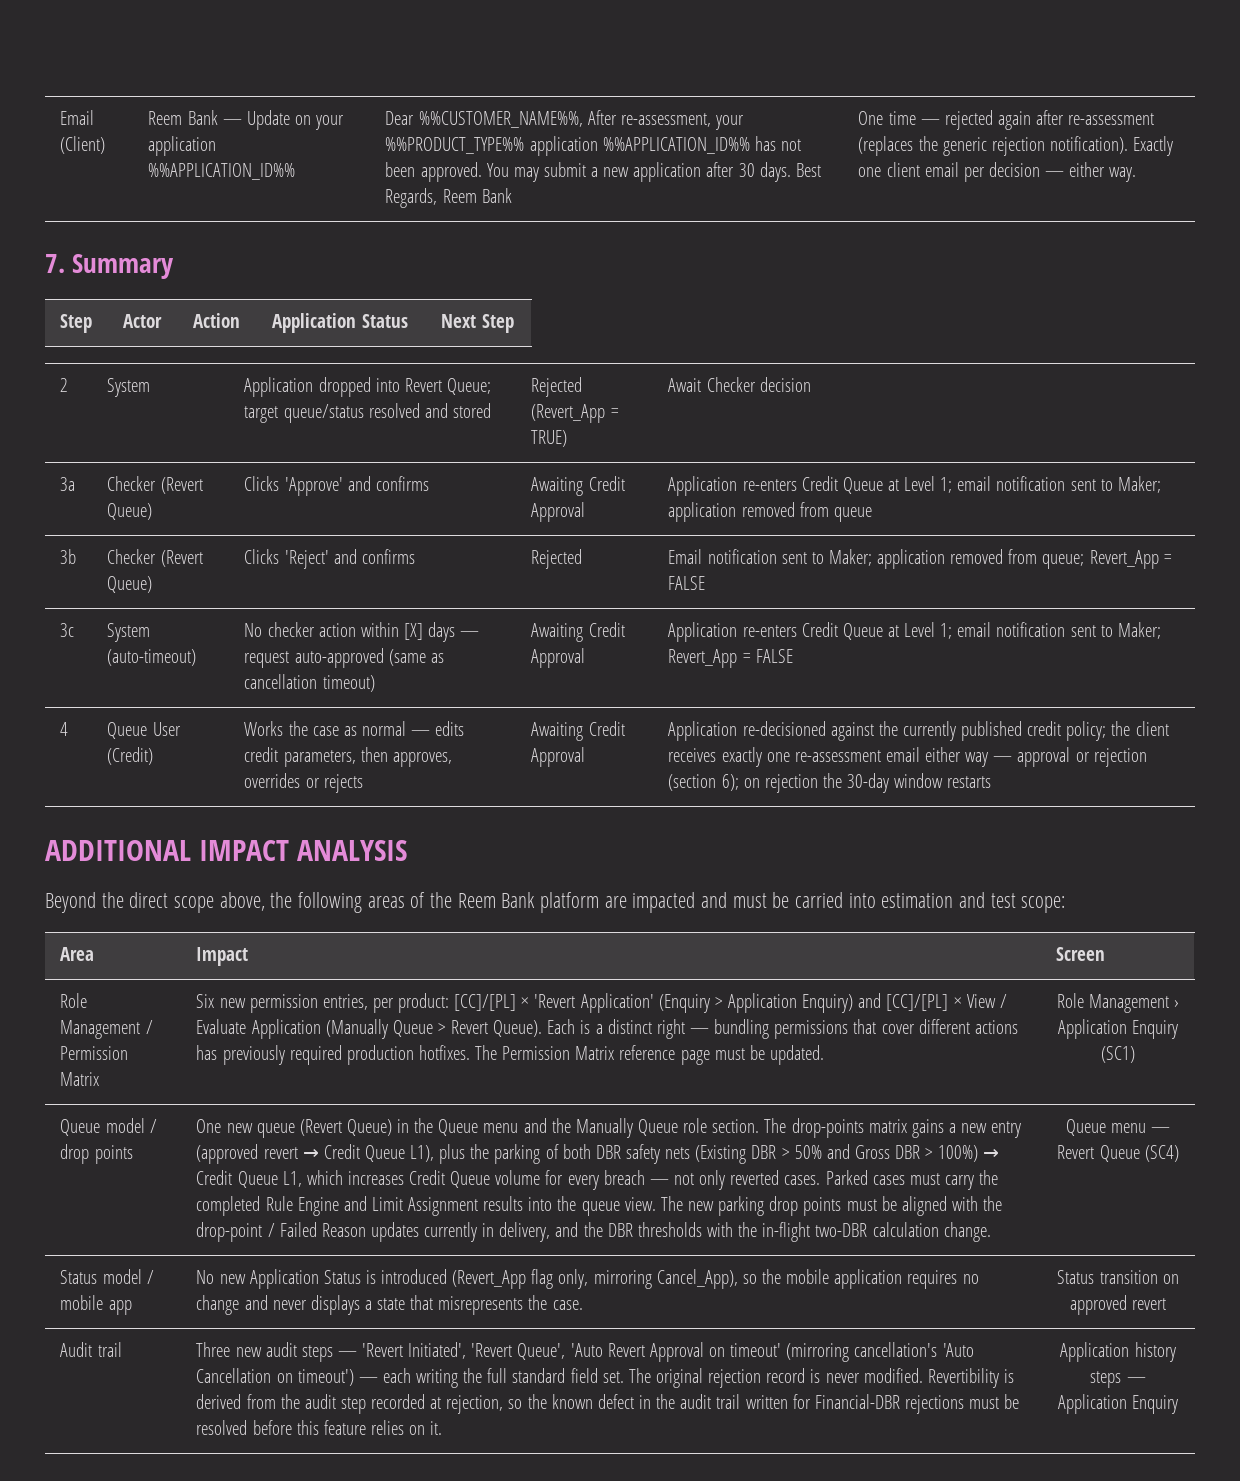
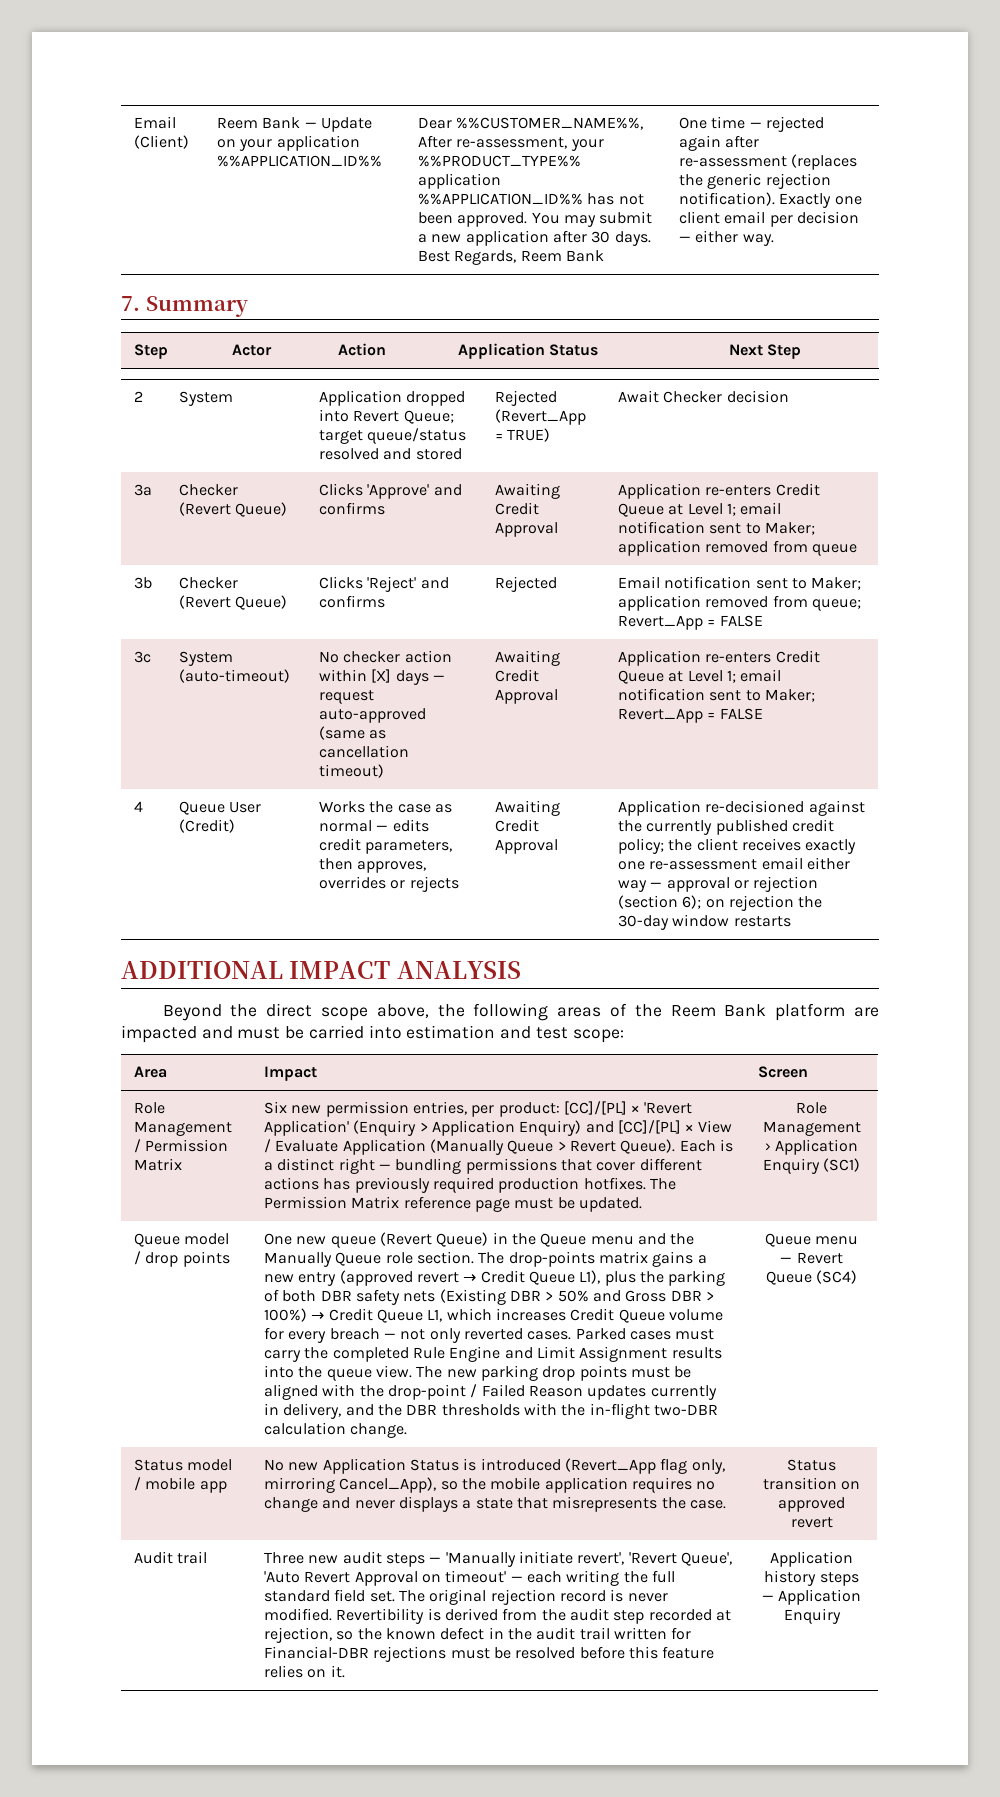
[362,1342,467,1359] 'Revert Initiated', -> [445,1551,625,1567] 'Manually initiate revert',
[786,1342,975,1362] [196,1368,354,1386] (mirroring cancellation's 'Auto Cancellation on timeout') -> (507, 1576) none

